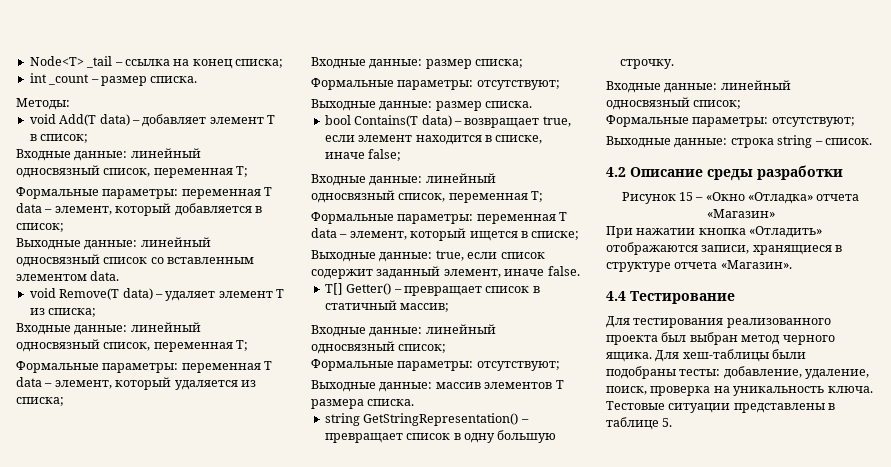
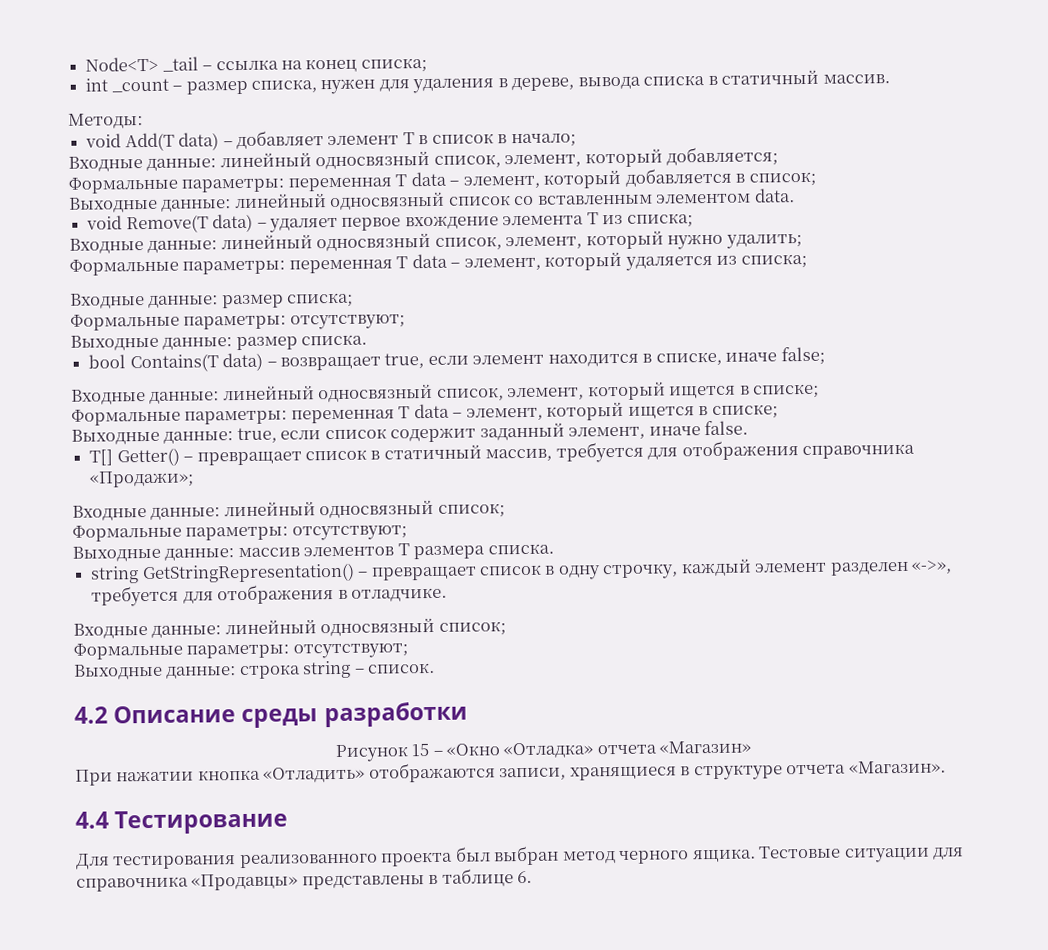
[150,76,198,83] списка. -> [250,69,890,95] списка, нужен для удаления в дереве, вывода списка в статичный массив.
[40,134,89,143] [16,148,201,161] [16,165,249,178] список; // Входные данные: линейный односвязный список, переменная T; -> [431,133,576,148] [68,146,779,172] список в начало; // Входные данные: линейный односвязный список, элемент, который добавляется;
[218,291,273,298] элемент -> [341,215,585,231] первое вхождение элемента
[153,340,249,352] переменная T; -> [505,230,802,250] элемент, который нужно удалить;
[448,191,544,203] переменная T; -> [507,381,820,401] элемент, который ищется в списке;
[400,303,450,312] массив; -> [485,440,916,463] [89,470,195,488] массив, требуется для отображения справочника «Продажи»;
[497,430,557,443] [619,59,674,69] большую строчку. -> [602,558,953,580] [91,584,447,607] строчку, каждый элемент разделен «->», требуется для отображения в отладчике.
[655,349,807,362] [606,366,870,379] [606,386,873,396] [606,401,731,413] Для хеш-таблицы были подобраны тесты: добавление, удаление, поиск, проверка на уникальность ключа. Тестовые ситуации -> [758,845,965,863] [76,873,299,892] Тестовые ситуации для справочника «Продавцы»
[662,418,673,427] 5. -> [517,870,533,884] 6.

